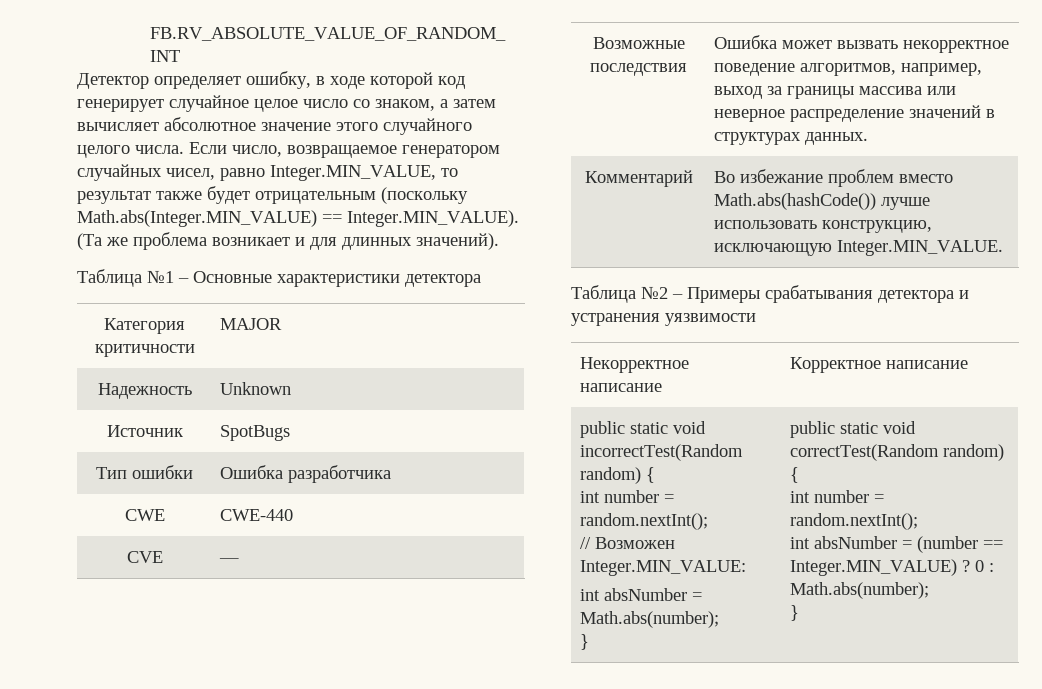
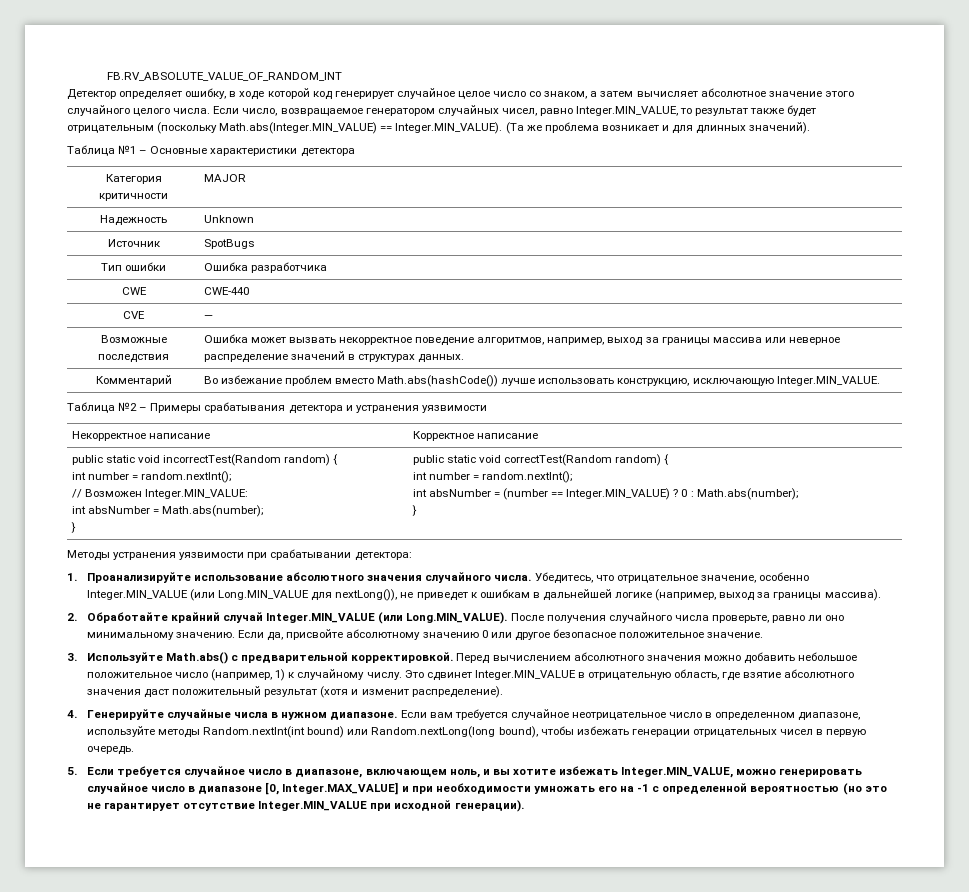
(799, 613) none -> [67,549,412,561] [67,572,809,584] [86,589,881,601] [67,612,845,624] [86,629,764,641] [67,652,858,664] [86,669,855,681] [86,686,503,698] [67,709,861,721] [86,726,867,738] [86,746,134,755] [67,766,863,778] [86,782,887,795] [86,800,524,812] // Методы устранения уязвимости при срабатывании детектора: // 1. Проанализируйте использование абсолютного значения случайного числа. Убедитесь, что отрицательное значение, особенно Integer.MIN_VALUE (или Long.MIN_VALUE для nextLong()), не приведет к ошибкам в дальнейшей логике (например, выход за границы массива). // 2. Обработайте крайний случай Integer.MIN_VALUE (или Long.MIN_VALUE). После получения случайного числа проверьте, равно ли оно минимальному значению. Если да, присвойте абсолютному значению 0 или другое безопасное положительное значение. // 3. Используйте Math.abs() с предварительной корректировкой. Перед вычислением абсолютного значения можно добавить небольшое положительное число (например, 1) к случайному числу. Это сдвинет Integer.MIN_VALUE в отрицательную область, где взятие абсолютного значения даст положительный результат (хотя и изменит распределение). // 4. Генерируйте случайные числа в нужном диапазоне. Если вам требуется случайное неотрицательное число в определенном диапазоне, используйте методы Random.nextInt(int bound) или Random.nextLong(long bound), чтобы избежать генерации отрицательных чисел в первую очередь. // 5. Если требуется случайное число в диапазоне, включающем ноль, и вы хотите избежать Integer.MIN_VALUE, можно генерировать случайное число в диапазоне [0, Integer.MAX_VALUE] и при необходимости умножать его на -1 с определенной вероятностью (но это не гарантирует отсутствие Integer.MIN_VALUE при исходной генерации).

